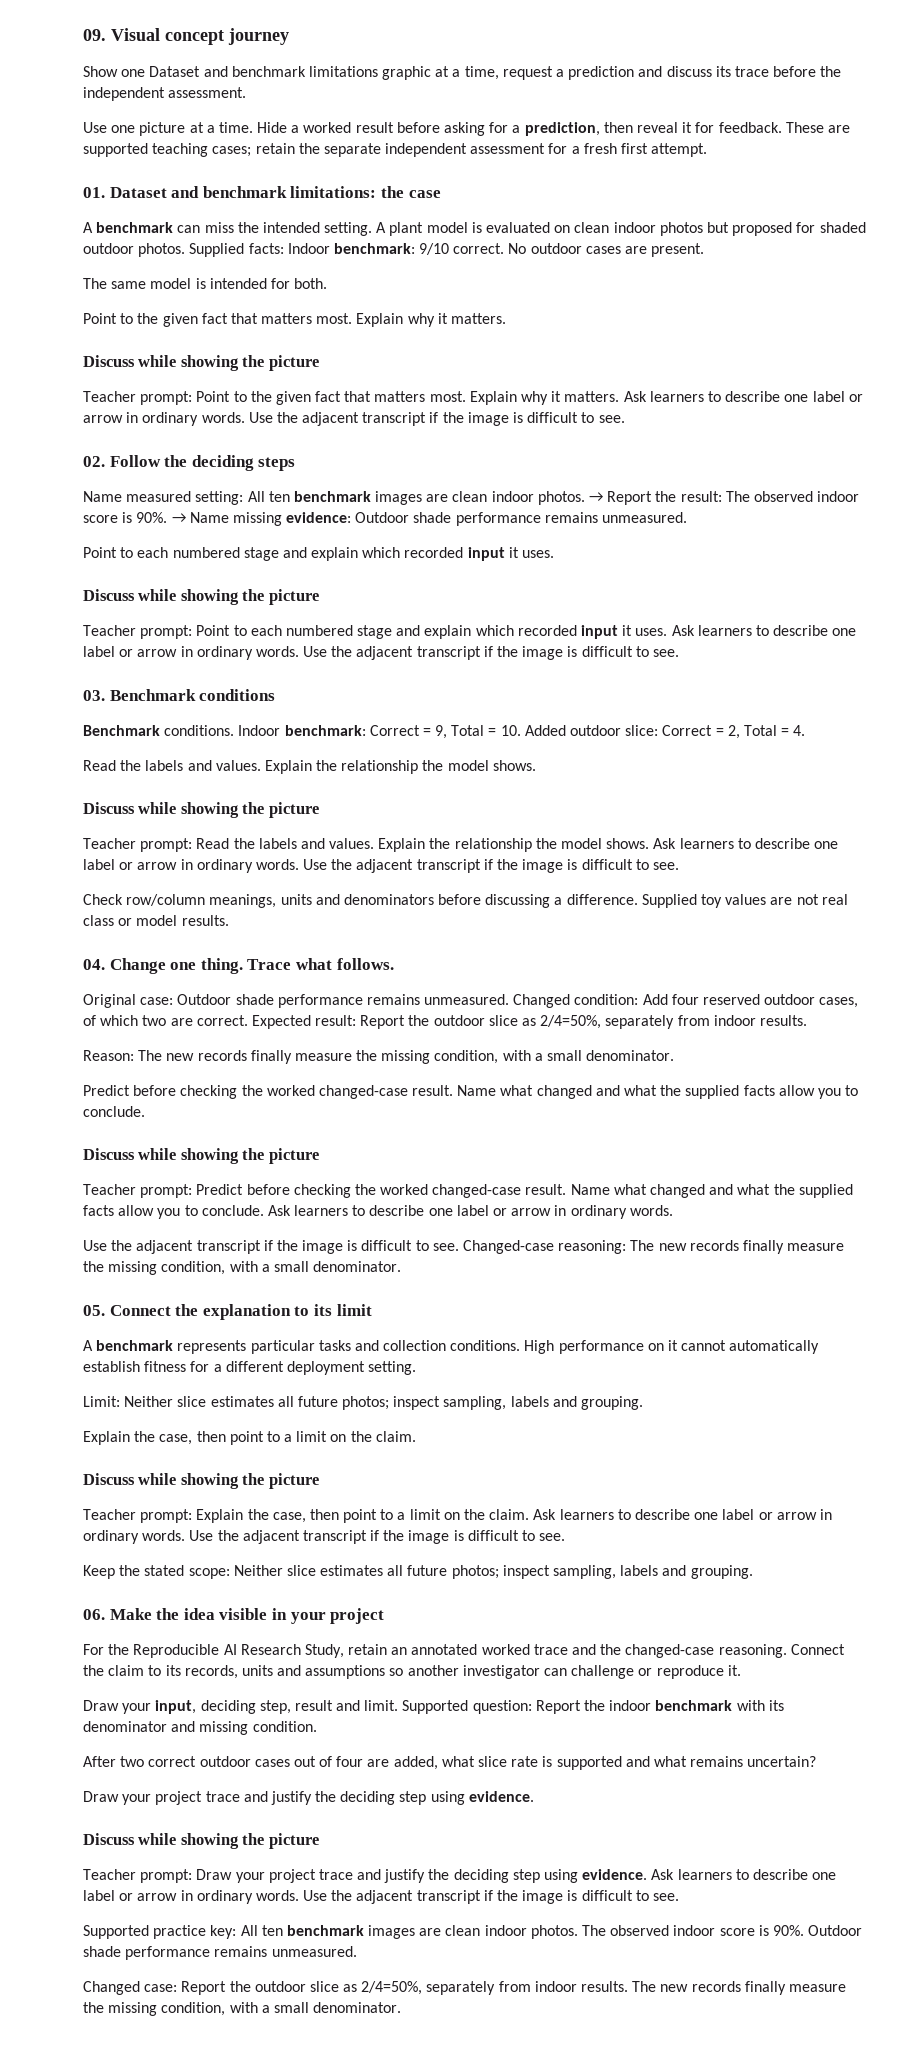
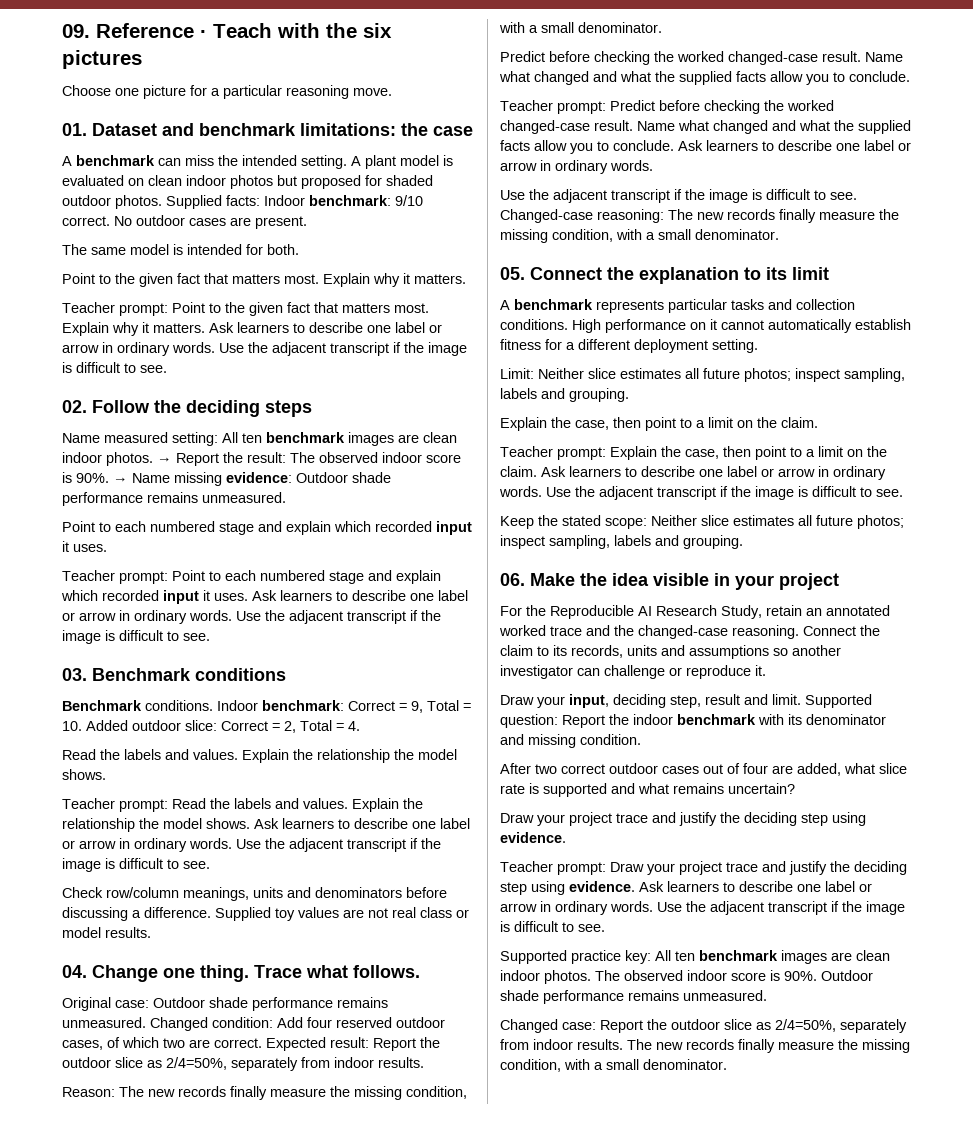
[111,28,289,45] [83,66,842,80] [83,87,247,101] [83,122,850,136] [83,143,708,157] Visual concept journey // Show one Dataset and benchmark limitations graphic at a time, request a prediction and discuss its trace before the independent assessment. // Use one picture at a time. Hide a worked result before asking for a prediction, then reveal it for feedback. These are supported teaching cases; retain the separate independent assessment for a fresh first attempt. -> [96,23,392,38] [62,50,142,69] [62,85,392,99] Reference · Teach with the six pictures // Choose one picture for a particular reasoning move.
[83,355,319,371] // Discuss while showing the picture -> (466, 279) none
[83,589,319,605] // Discuss while showing the picture -> (107, 548) none
[83,802,319,818] // Discuss while showing the picture -> (106, 774) none
[83,1148,319,1164] // Discuss while showing the picture -> (910, 76) none
[83,1473,319,1489] // Discuss while showing the picture -> (818, 422) none
[83,1833,319,1849] // Discuss while showing the picture -> (566, 837) none

